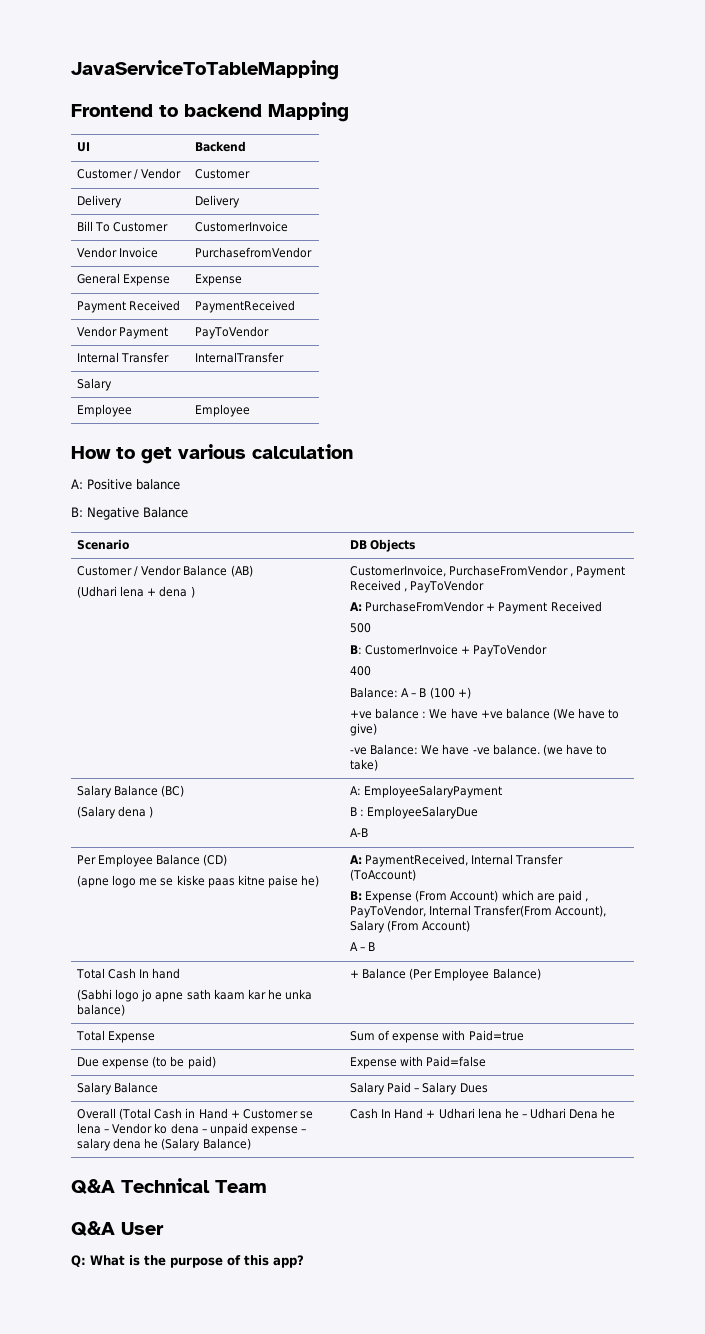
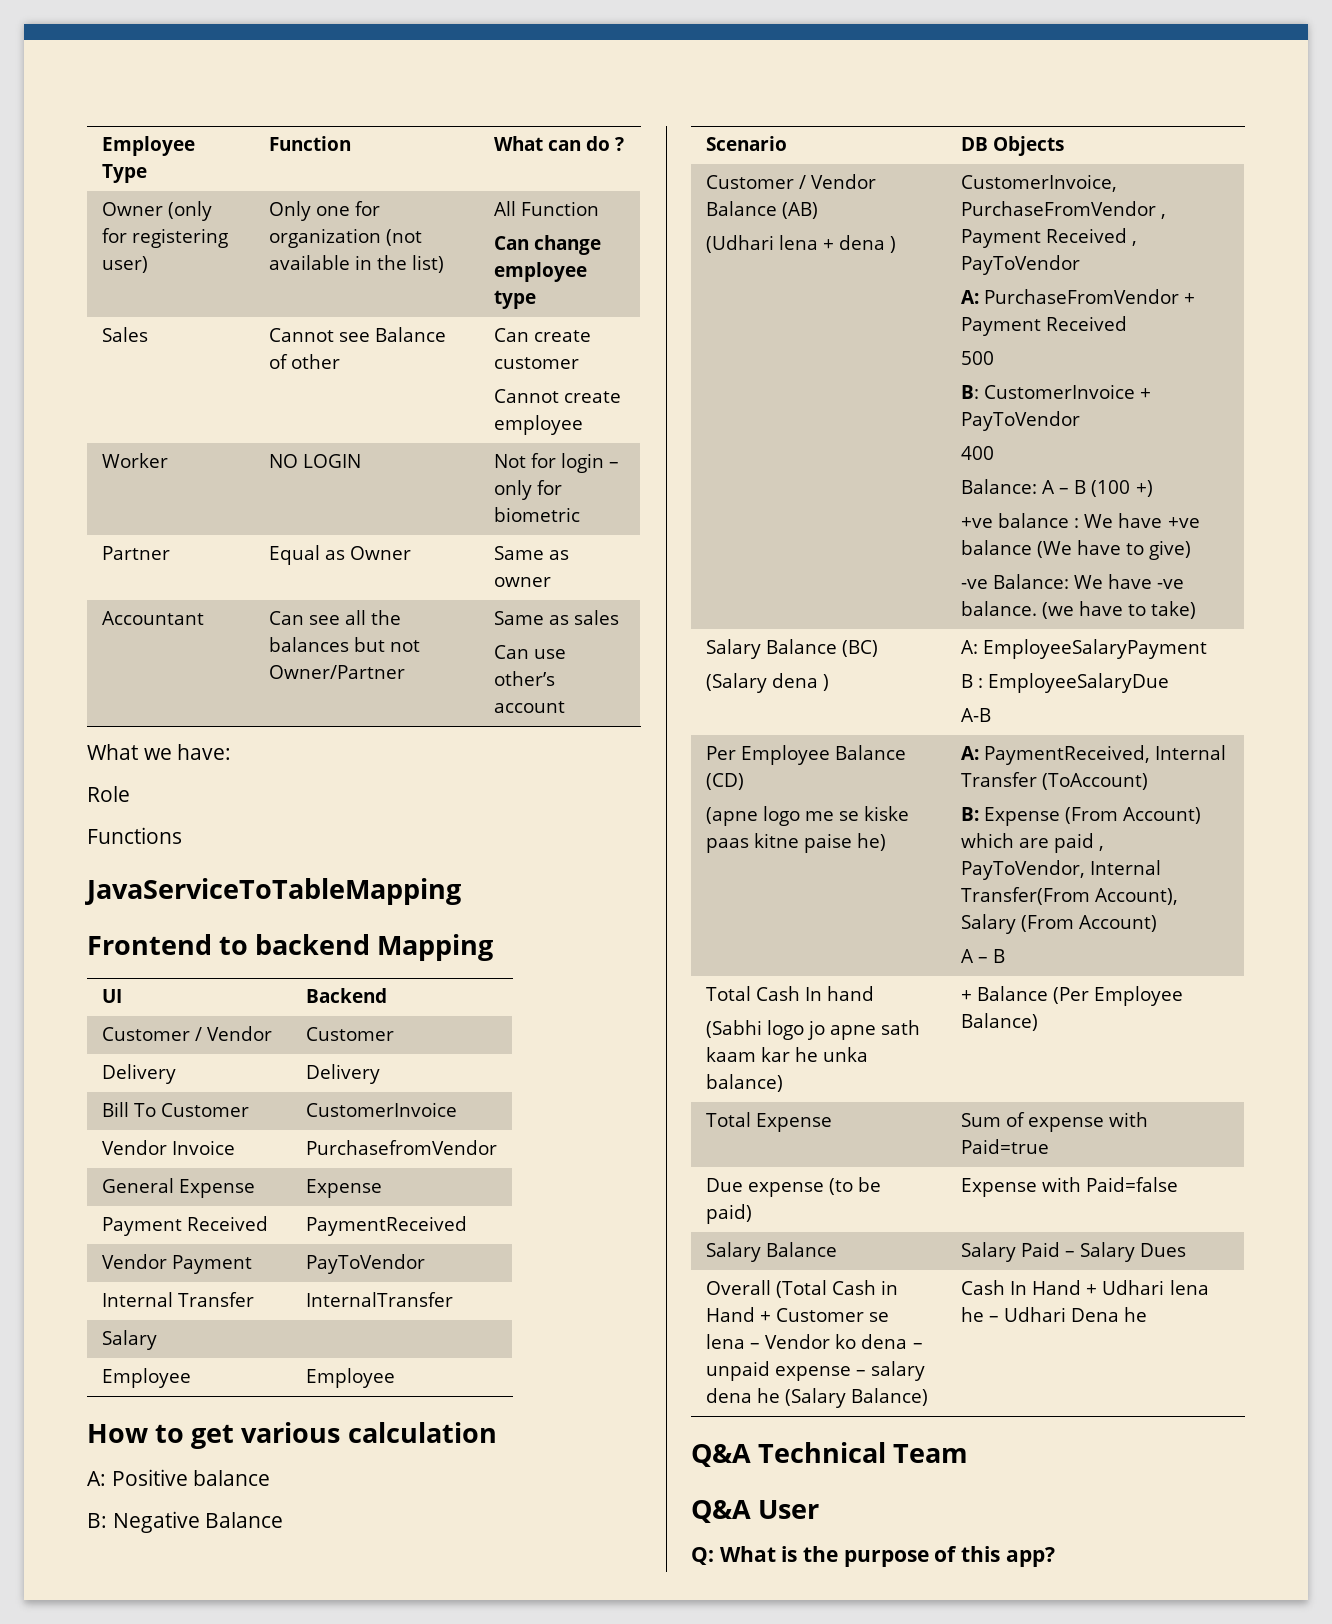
(71, 70) none -> [101,136,195,156] [101,164,147,183] [268,136,351,151] [493,136,625,151] [101,201,213,221] [101,228,229,248] [101,256,148,273] [268,201,381,221] [268,228,423,248] [268,255,445,273] [493,201,600,216] [493,235,602,255] [493,262,587,282] [493,290,536,309] [101,327,148,342] [268,327,447,342] [268,354,341,369] [493,328,592,342] [493,357,579,369] [493,389,622,403] [493,415,583,435] [101,453,168,468] [268,454,362,468] [493,453,620,473] [493,480,563,500] [493,507,580,522] [101,546,170,560] [268,545,412,565] [493,546,570,560] [493,577,551,587] [101,611,204,625] [268,610,402,625] [268,637,421,652] [268,665,405,679] [493,610,620,625] [493,645,567,659] [493,671,555,686] [493,701,565,713] [87,744,232,760] [87,786,130,802] [87,827,182,844] Employee Type | Function | What can do ? // Owner (only for registering user) | Only one for organization (not available in the list) | All Function // Can change employee type // Sales | Cannot see Balance of other | Can create customer // Cannot create employee // Worker | NO LOGIN | Not for login – only for biometric // Partner | Equal as Owner | Same as owner // Accountant | Can see all the balances but not Owner/Partner | Same as sales // Can use other’s account // What we have: // Role // Functions //

